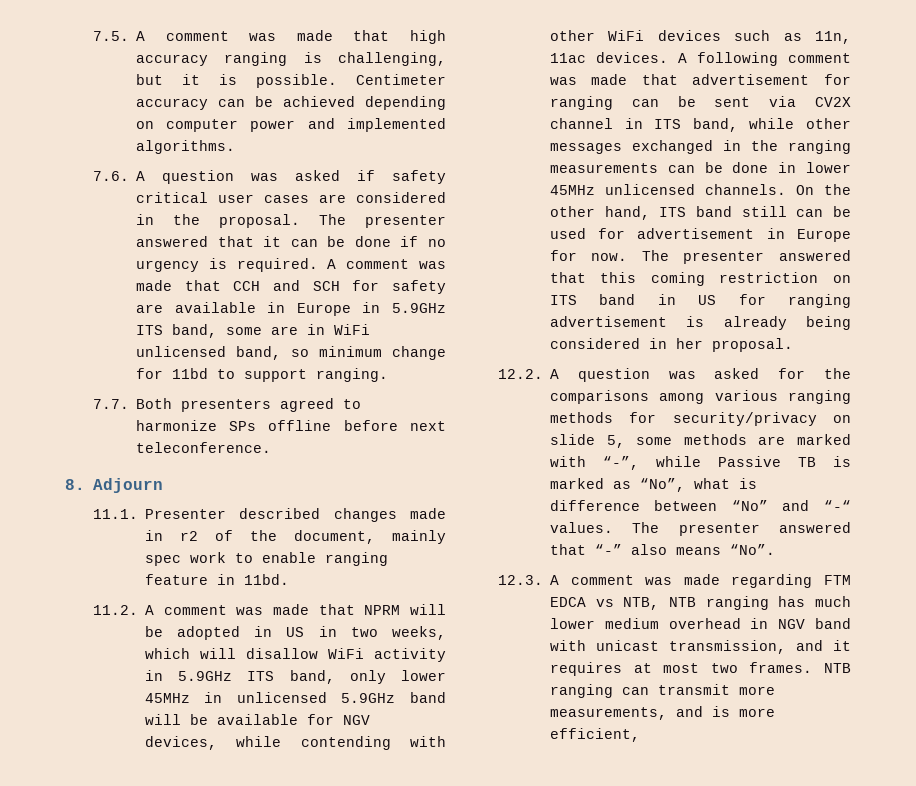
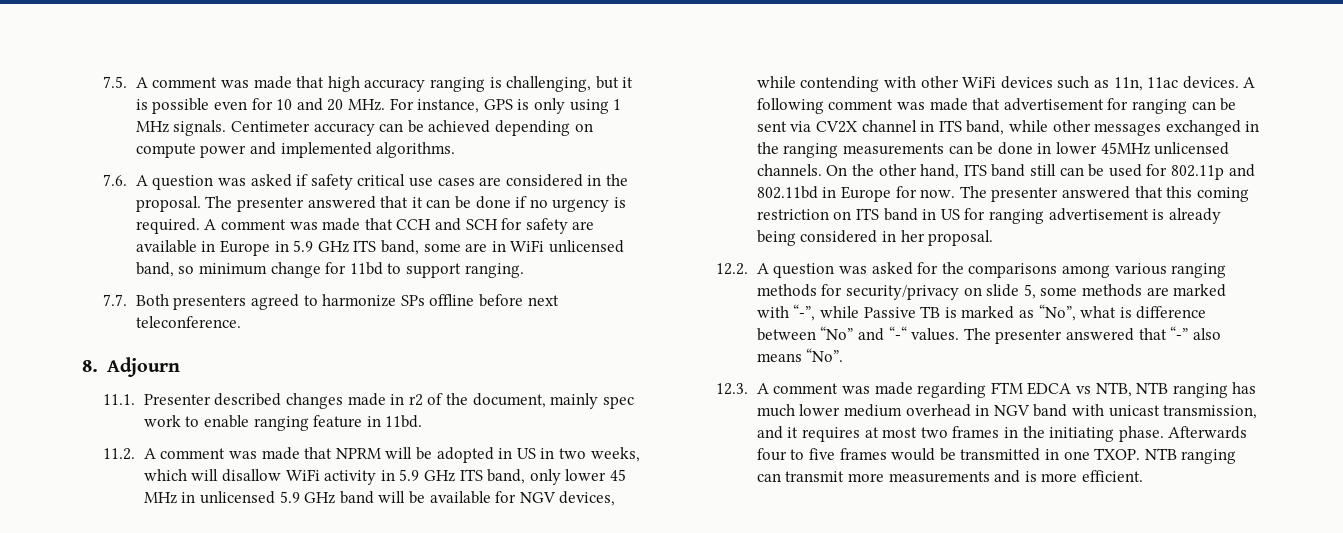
[255,74,337,88] possible. -> [152,98,622,114] [135,120,227,136] possible even for 10 and 20 MHz. For instance, GPS is only using 1 MHz signals.
[166,119,239,132] computer -> [135,143,196,158] compute
[217,194,254,203] user -> [408,178,433,187] use
[392,303,446,313] 5.9GHz -> [293,240,349,253] 5.9 GHz
[178,671,233,681] 5.9GHz -> [399,469,455,482] 5.9 GHz
[144,692,396,703] 45MHz in unlicensed 5.9GHz -> [609,469,626,481] [143,491,336,504] 45 MHz in unlicensed 5.9 GHz
[637,228,755,239] advertisement -> [1170,164,1255,180] [756,186,818,199] 802.11p and 802.11bd
[749,662,813,673] frames. -> [952,426,1248,442] [756,448,1141,461] frames in the initiating phase. Afterwards four to five frames would be transmitted in one TXOP.
[549,707,667,720] measurements, -> [888,471,990,483] measurements
[549,728,640,742] efficient, -> [1081,470,1143,482] efficient.

